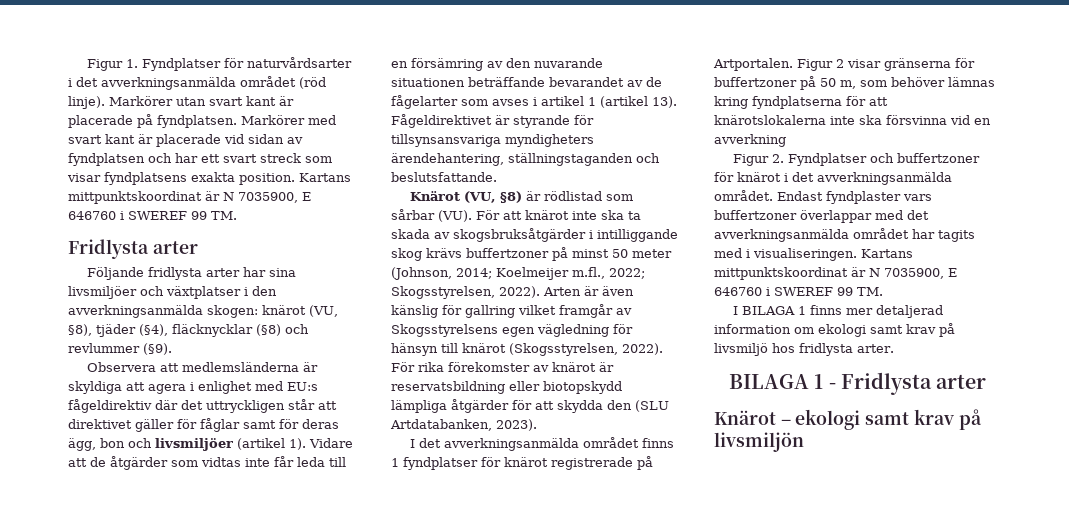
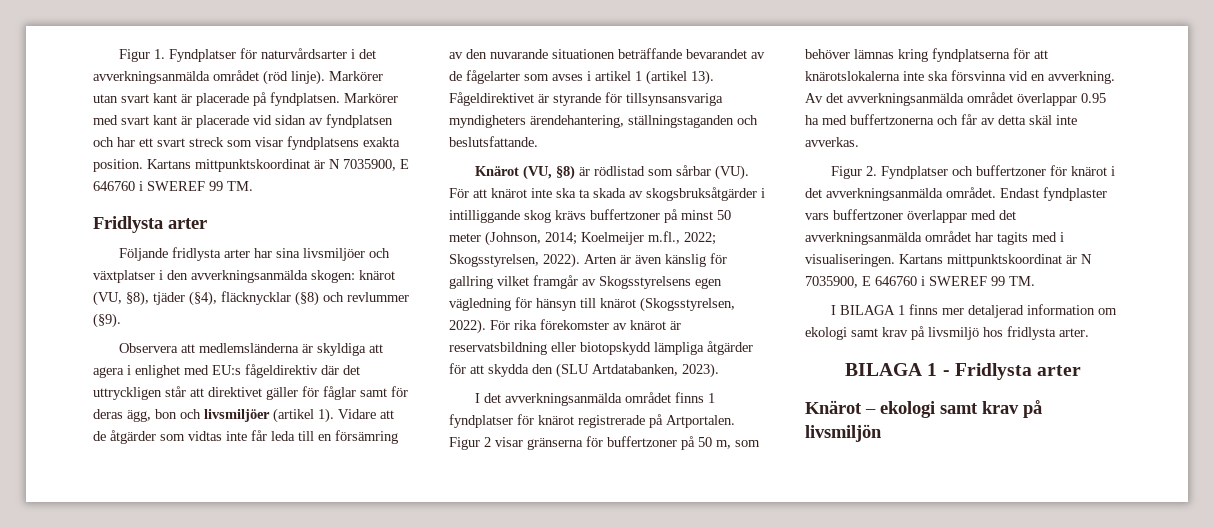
[714,134,786,147] avverkning -> [1048,71,1115,84] [805,92,1106,106] [805,114,1077,125] [805,137,859,147] avverkning. Av det avverkningsanmälda området överlappar 0.95 ha med buffertzonerna och får av detta skäl inte avverkas.

